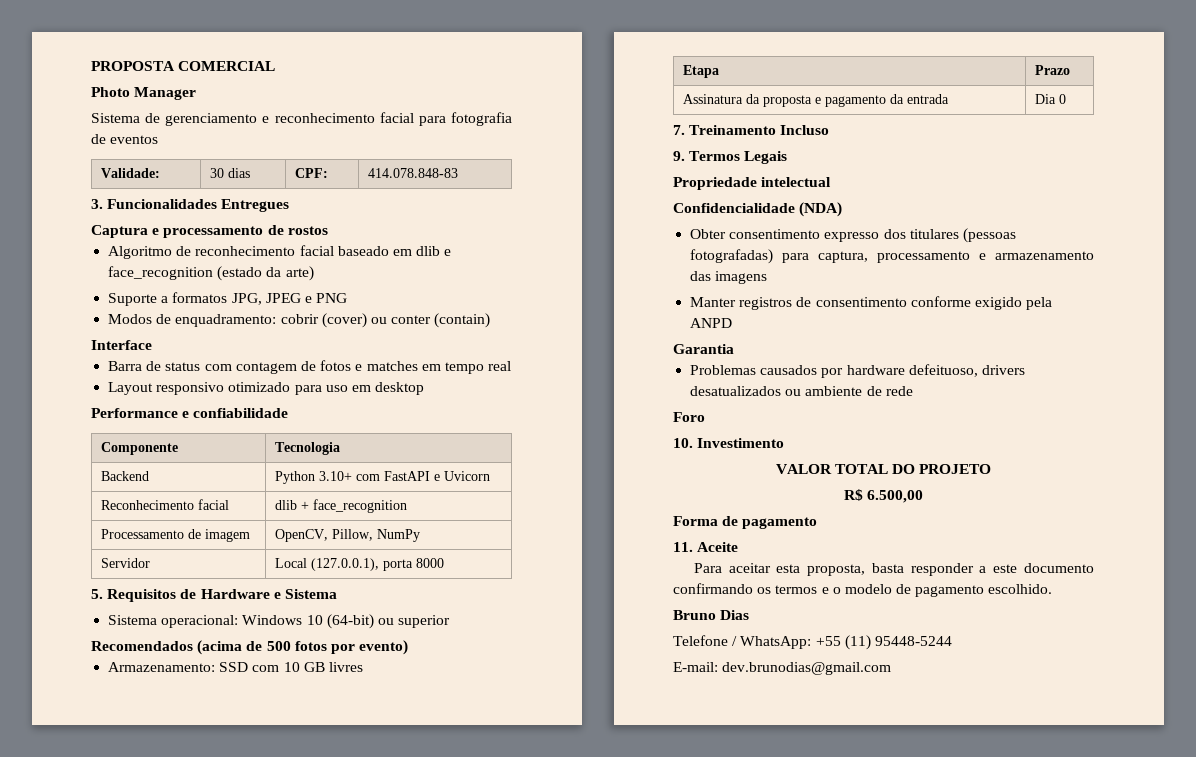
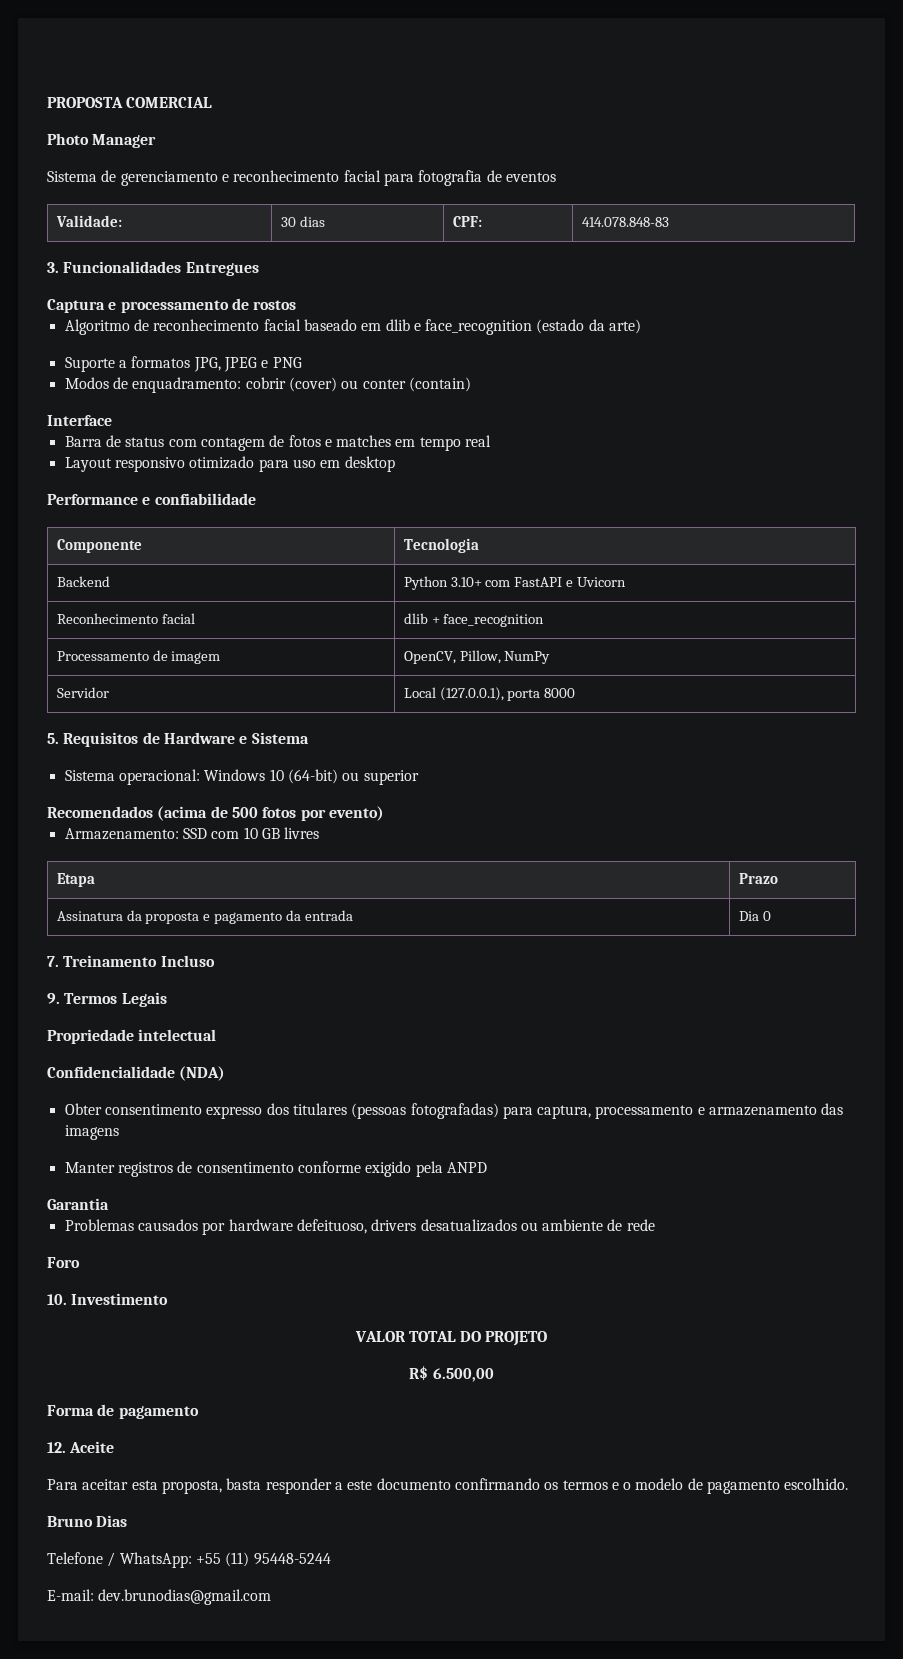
[673,542,693,552] 11. -> [47,1442,66,1453] 12.

